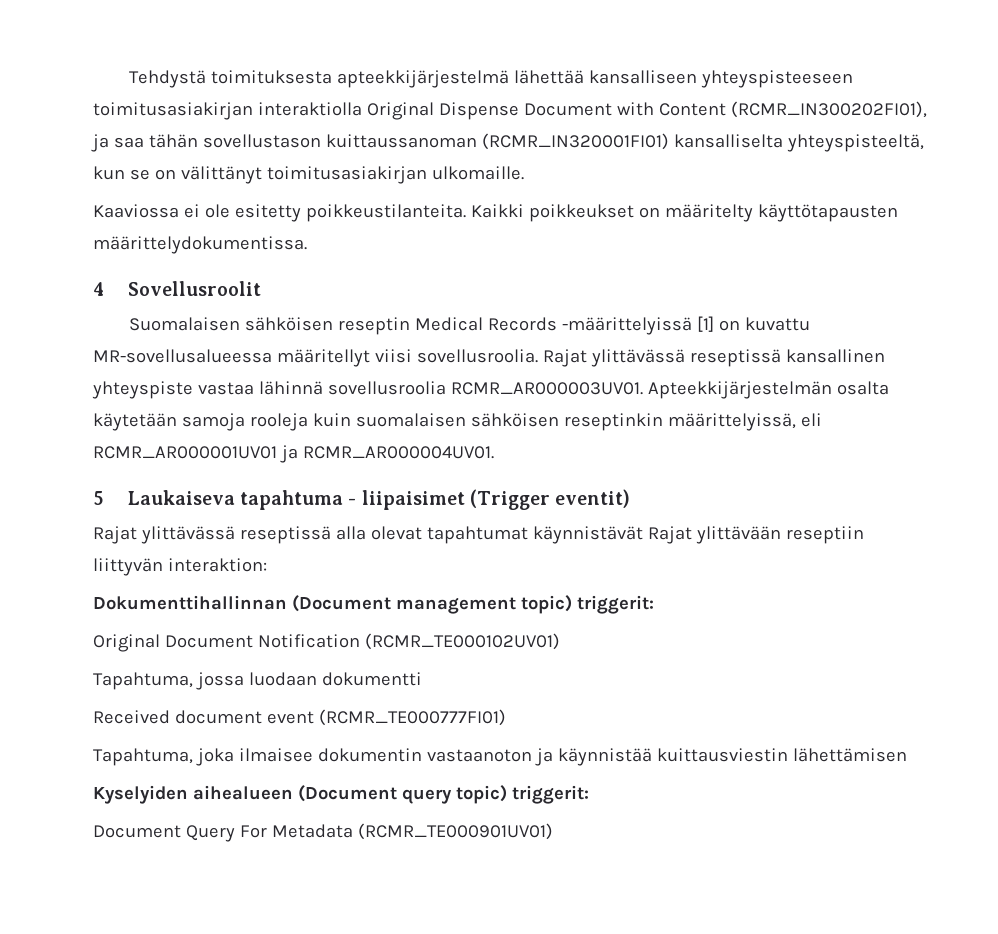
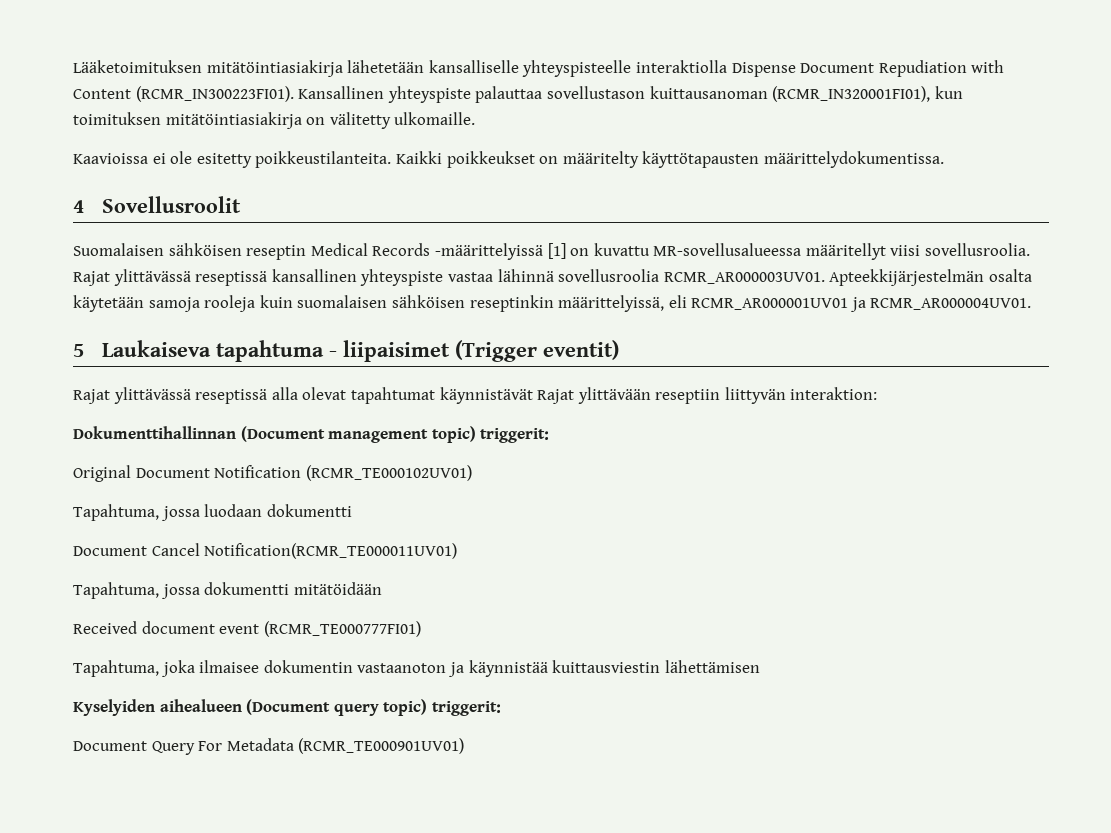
[128,70,853,88] [93,102,434,120] Tehdystä toimituksesta apteekkijärjestelmä lähettää kansalliseen yhteyspisteeseen toimitusasiakirjan interaktiolla Original -> [73,60,727,77] Lääketoimituksen mitätöintiasiakirja lähetetään kansalliselle yhteyspisteelle interaktiolla
(612, 109) none -> [878,60,967,77] Repudiation
[730,101,927,118] [91,133,924,152] [93,166,427,184] (RCMR_IN300202FI01), ja saa tähän sovellustason kuittaussanoman (RCMR_IN320001FI01) kansalliselta yhteyspisteeltä, kun se on välittänyt toimitusasiakirjan -> [135,86,963,103] [73,112,391,129] (RCMR_IN300223FI01). Kansallinen yhteyspiste palauttaa sovellustason kuittausanoman (RCMR_IN320001FI01), kun toimituksen mitätöintiasiakirja on välitetty
[93,204,179,218] Kaaviossa -> [73,153,148,164] Kaavioissa
(422, 679) none -> [73,543,458,559] [73,582,382,599] // Document Cancel Notification(RCMR_TE000011UV01) // Tapahtuma, jossa dokumentti mitätöidään

